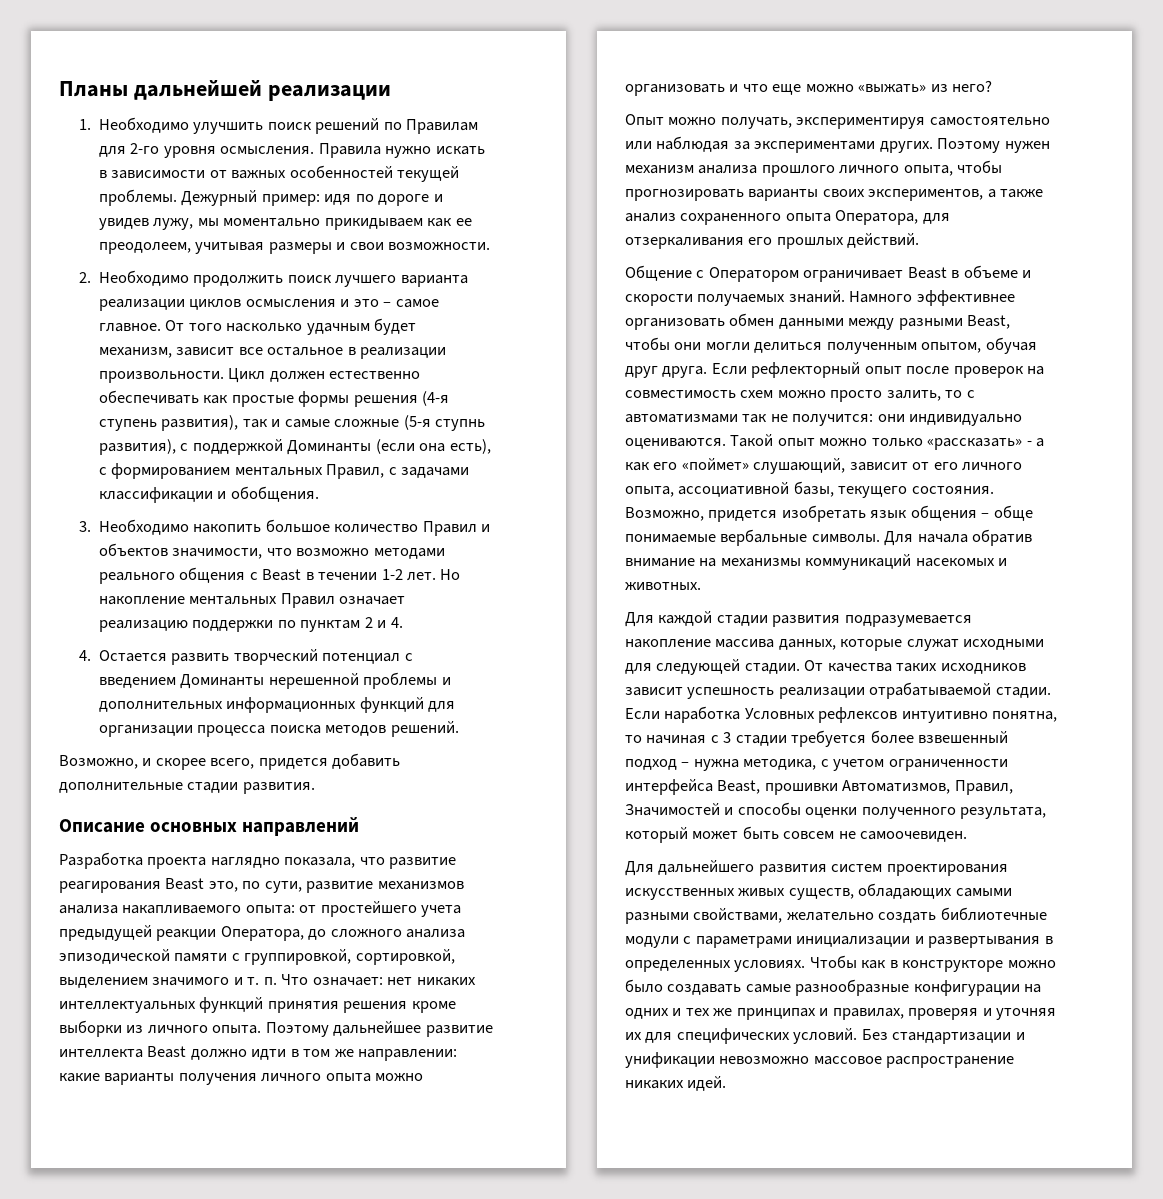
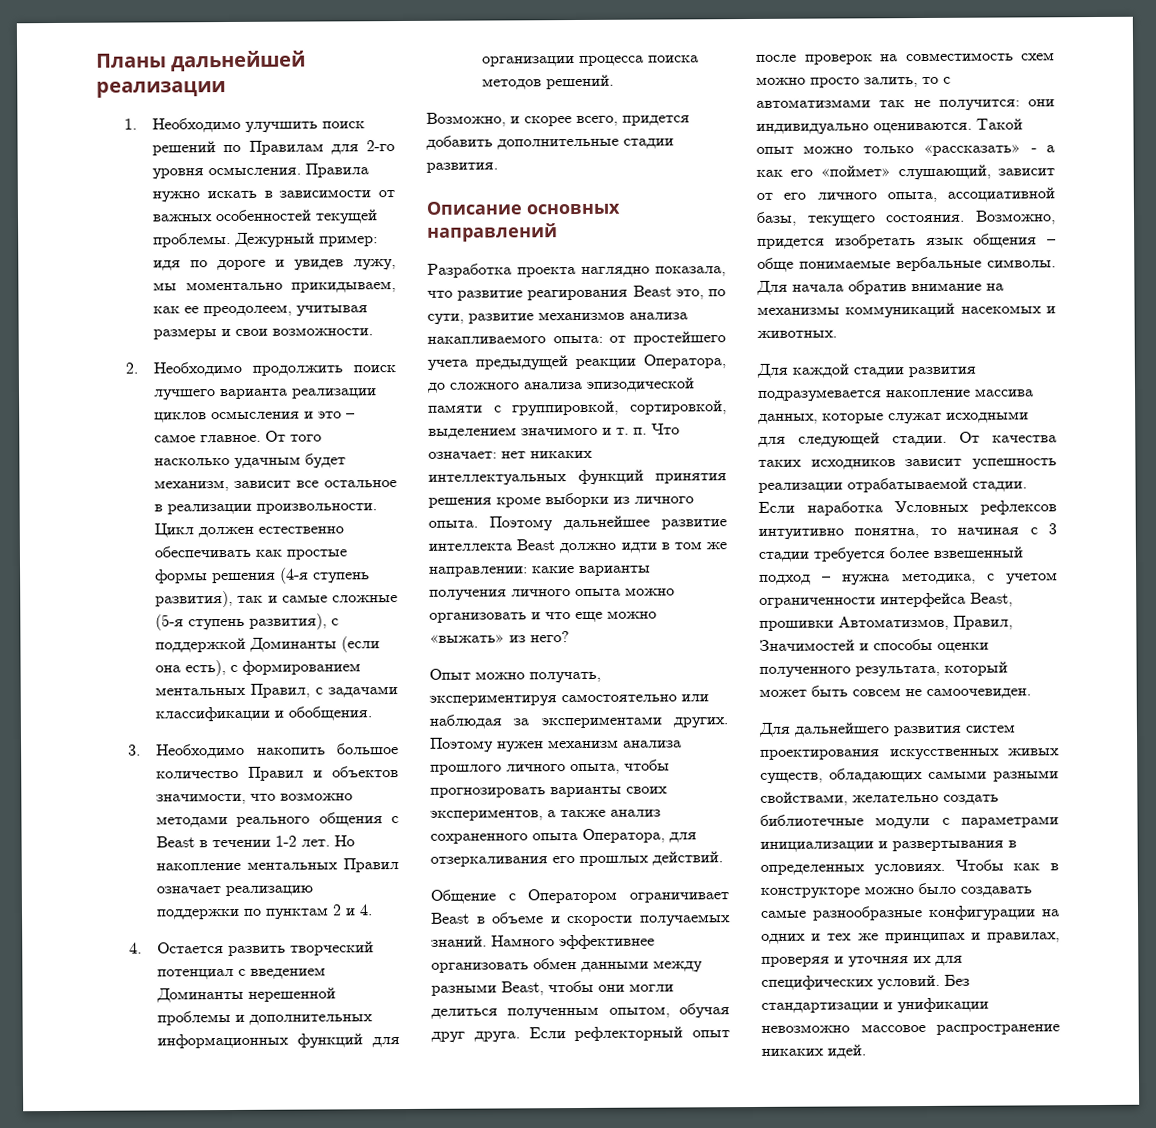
[324,218,423,230] прикидываем -> [291,281,396,293] прикидываем,
[435,419,486,431] ступнь -> [188,618,246,631] ступень

